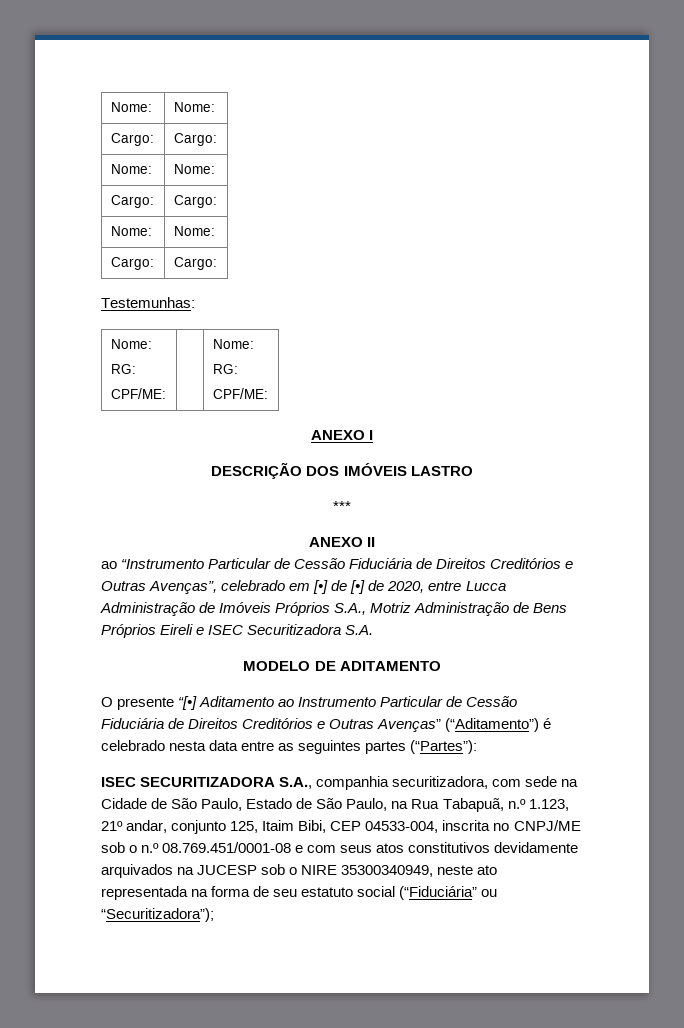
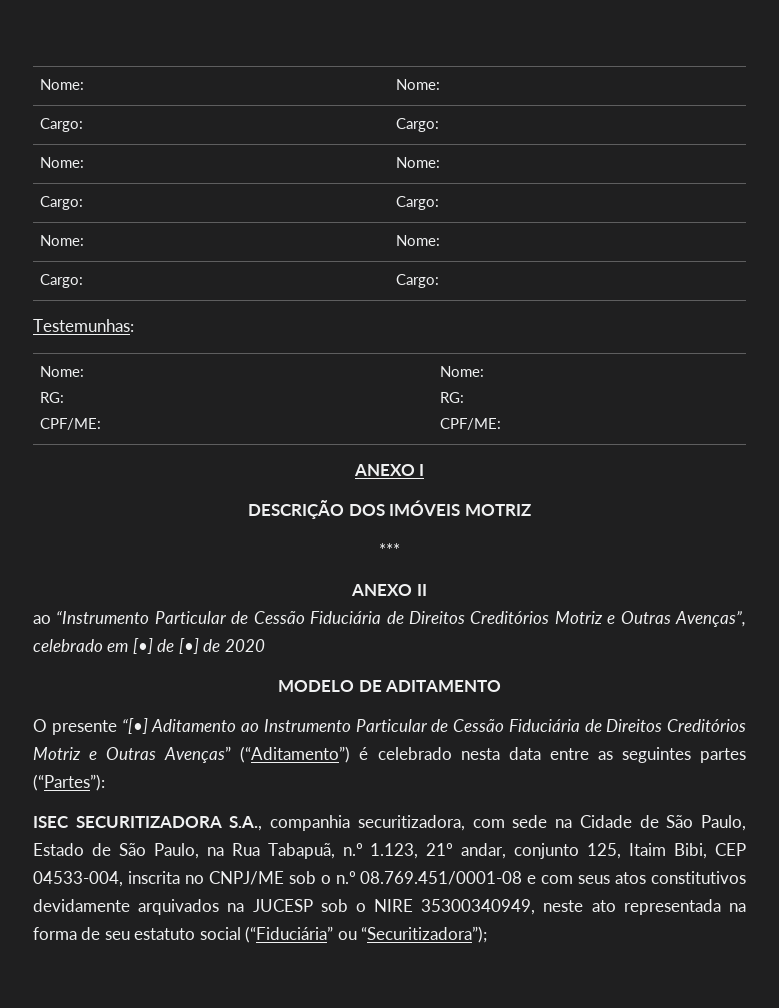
[410,466,473,476] LASTRO -> [464,504,531,516] MOTRIZ
(562, 563) none -> [554,611,603,624] Motriz
[387,581,506,593] [100,602,568,616] [101,624,374,638] 2020, entre Lucca Administração de Imóveis Próprios S.A., Motriz Administração de Bens Próprios Eireli e ISEC Securitizadora S.A. -> [224,639,265,652] 2020
(314, 723) none -> [33,747,81,760] Motriz

